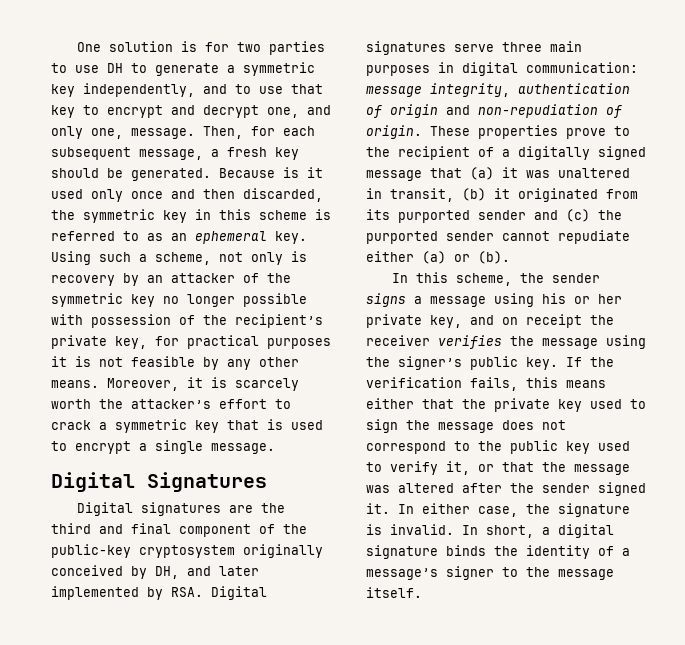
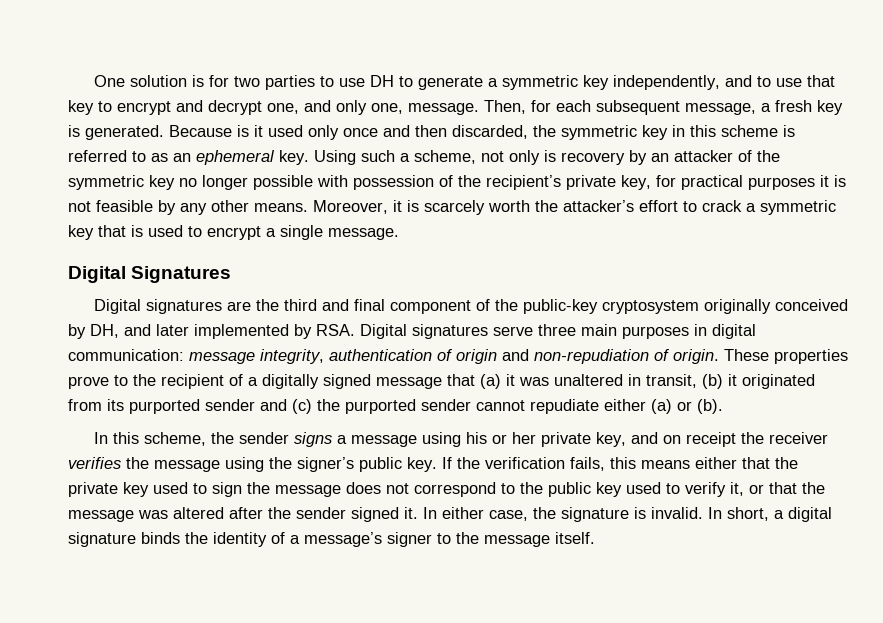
[51,168,123,178] should be -> [68,125,80,137] is

